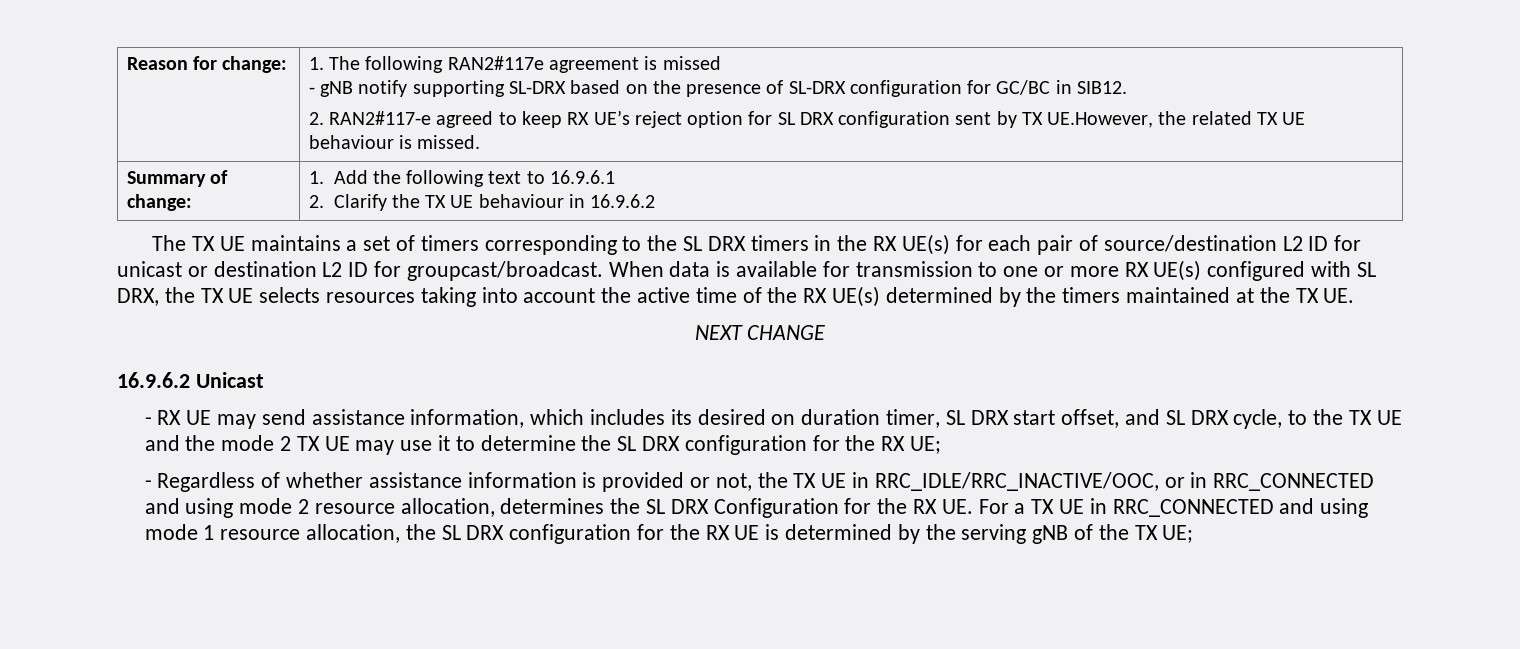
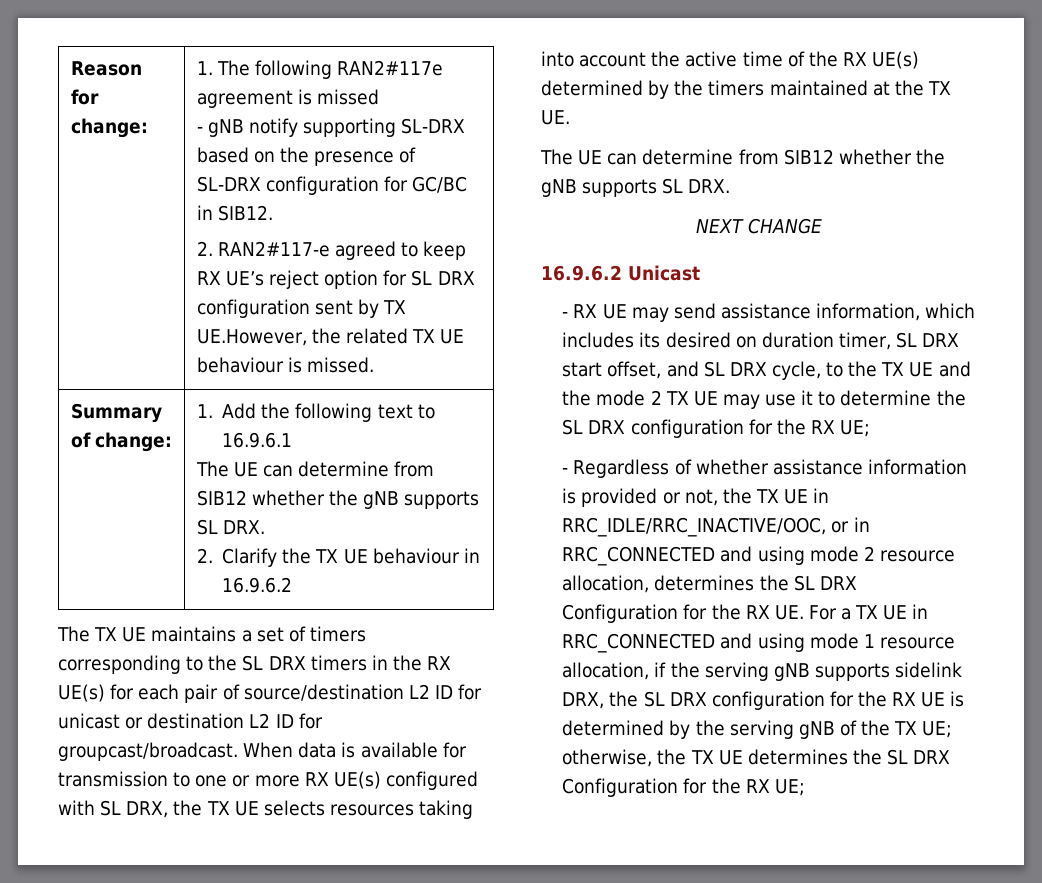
(616, 177) none -> [195,461,435,477] [196,490,480,509] [196,519,265,535] // The UE can determine from SIB12 whether the gNB supports SL DRX.
(1355, 295) none -> [540,149,945,165] [541,178,731,197] // The UE can determine from SIB12 whether the gNB supports SL DRX.
(400, 533) none -> [654,662,963,681] [562,692,605,709] if the serving gNB supports sidelink DRX,
(1194, 534) none -> [562,749,951,767] [562,778,805,797] otherwise, the TX UE determines the SL DRX Configuration for the RX UE;

